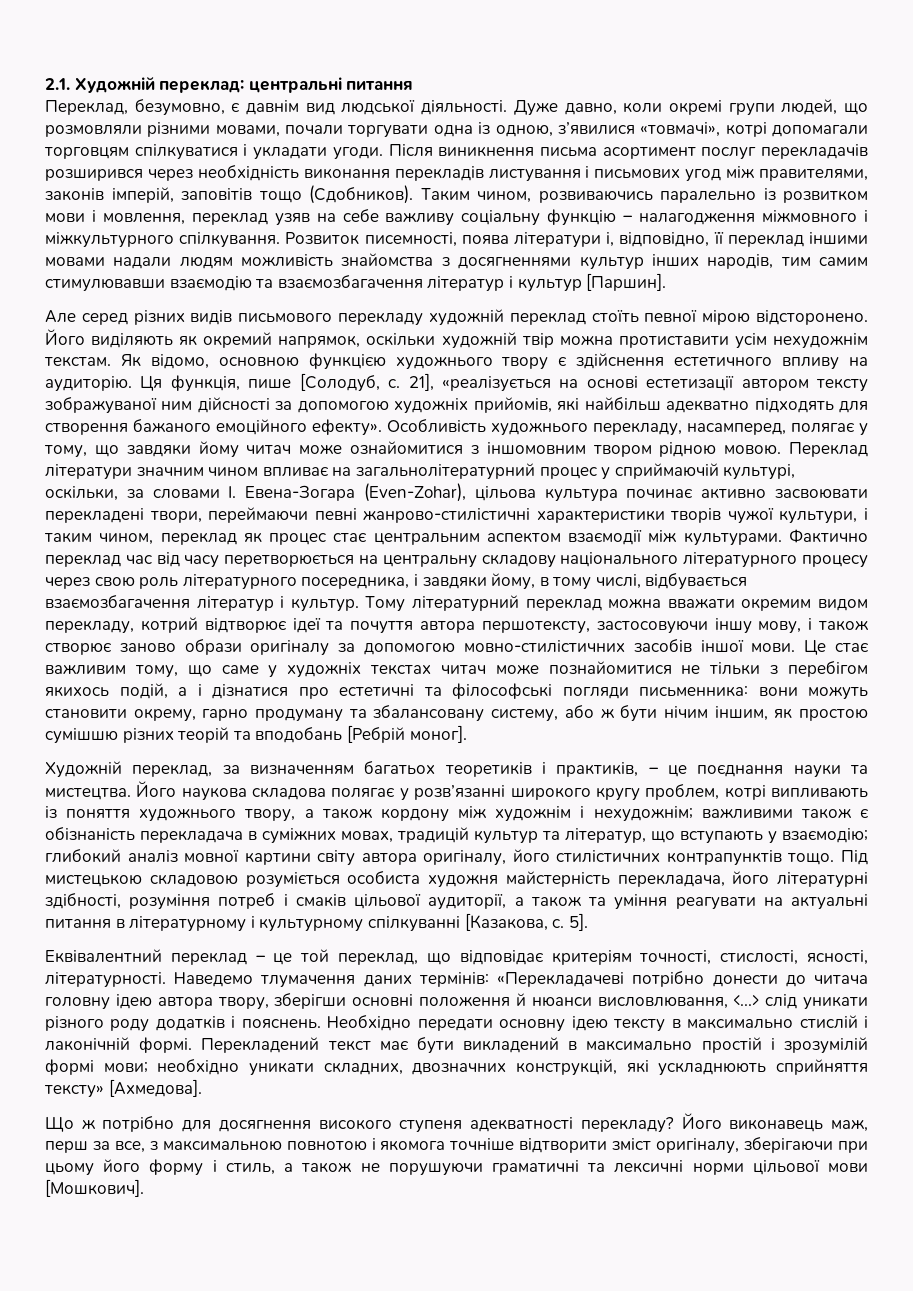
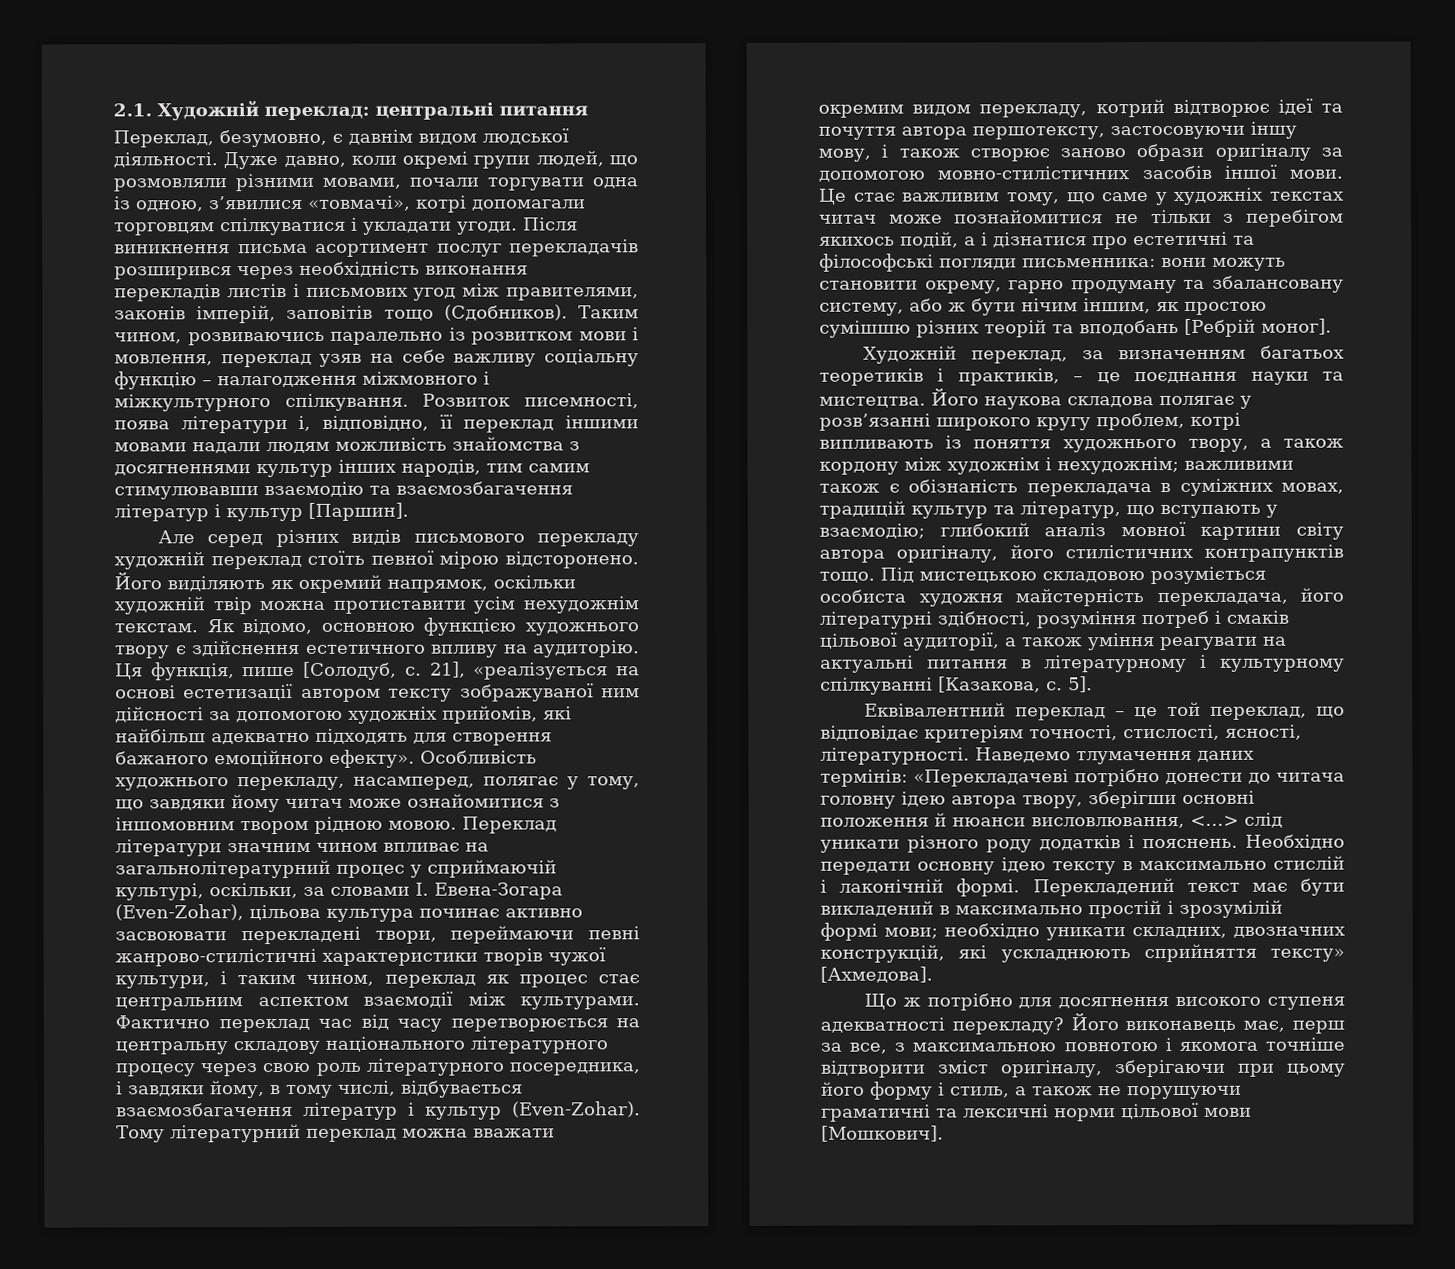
[305,103,335,115] вид -> [418,133,477,145] видом
[487,169,581,182] листування -> [226,284,287,298] листів
[290,598,359,612] культур. -> [425,1101,641,1120] культур (Even-Zohar).
[588,897,607,906] та -> (1083, 642) none
[831,1119,869,1132] маж, -> [1243,1020,1286,1032] має,

